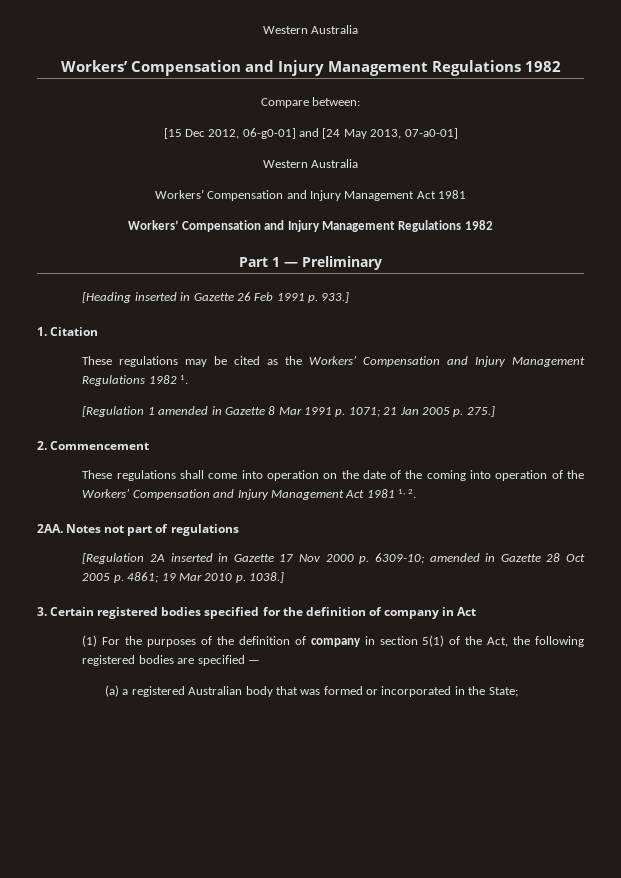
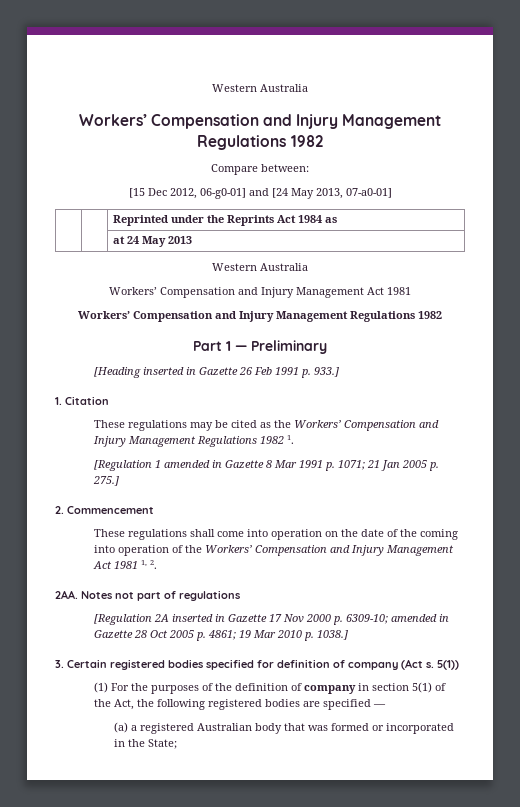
(458, 133) none -> [113,215,338,226] [113,236,193,247] // | | Reprinted under the Reprints Act 1984 as // | | at 24 May 2013
[282,607,477,619] the definition of company in Act -> [277,659,459,670] definition of company (Act s. 5(1))

